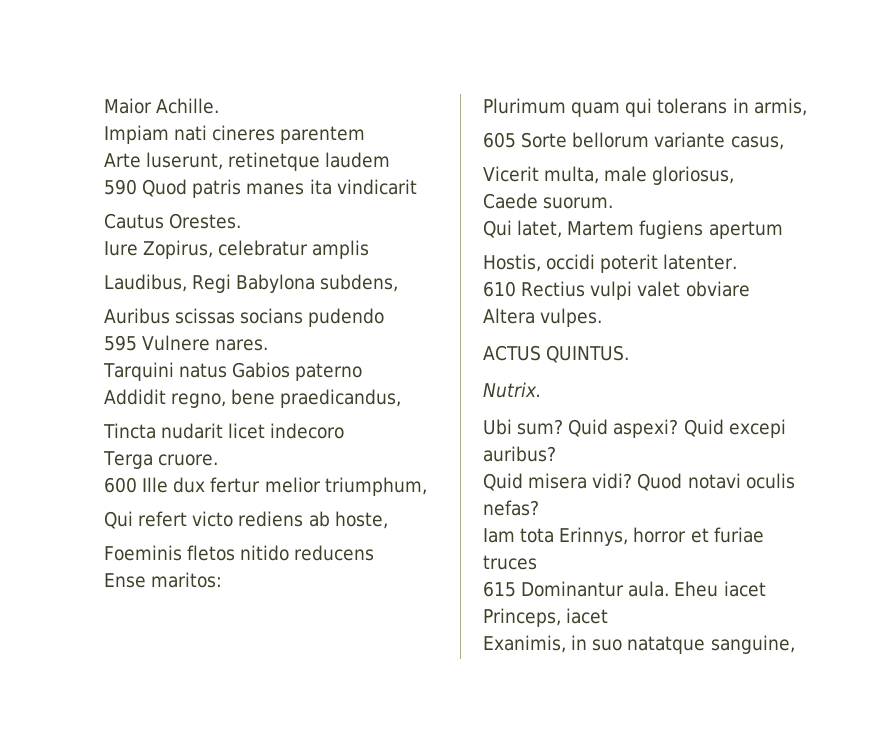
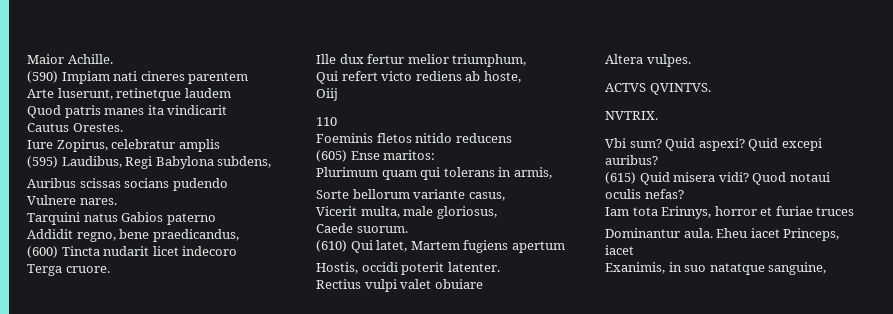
(220, 106) none -> [27,71,58,83] (590)
[104,179,137,195] 590 -> (231, 93) none
(370, 249) none -> [27,156,58,168] (595)
[104,335,137,351] 595 -> (228, 184) none
(402, 398) none -> [27,246,58,258] (600)
[104,477,137,493] 600 -> (110, 269) none
(388, 520) none -> [316,88,338,101] [316,117,337,126] // Oiij // 110
(375, 553) none -> [316,150,347,162] (605)
[483,132,516,148] 605 -> (552, 173) none
(614, 203) none -> [316,240,347,252] (610)
[483,281,516,297] 610 -> (500, 267) none
[685,281,750,297] obviare -> [434,279,483,289] obuiare
[483,345,630,363] [483,382,541,398] [483,419,512,435] ACTUS QUINTUS. // Nutrix. // Ubi -> [605,83,711,95] [605,111,658,120] [605,138,626,148] ACTVS QVINTVS. // NVTRIX. // Vbi
(556, 454) none -> [605,172,636,184] (615)
[687,473,741,489] notavi -> [789,172,830,182] notaui
[483,581,516,597] 615 -> (855, 211) none

